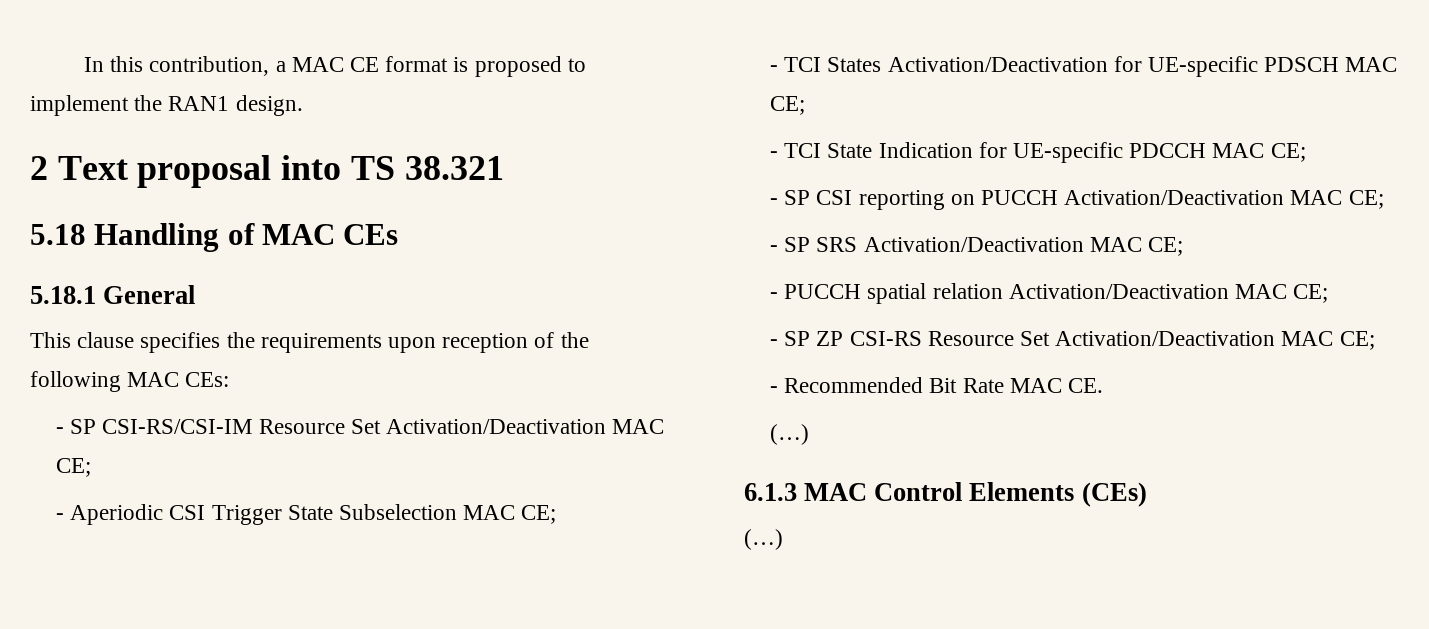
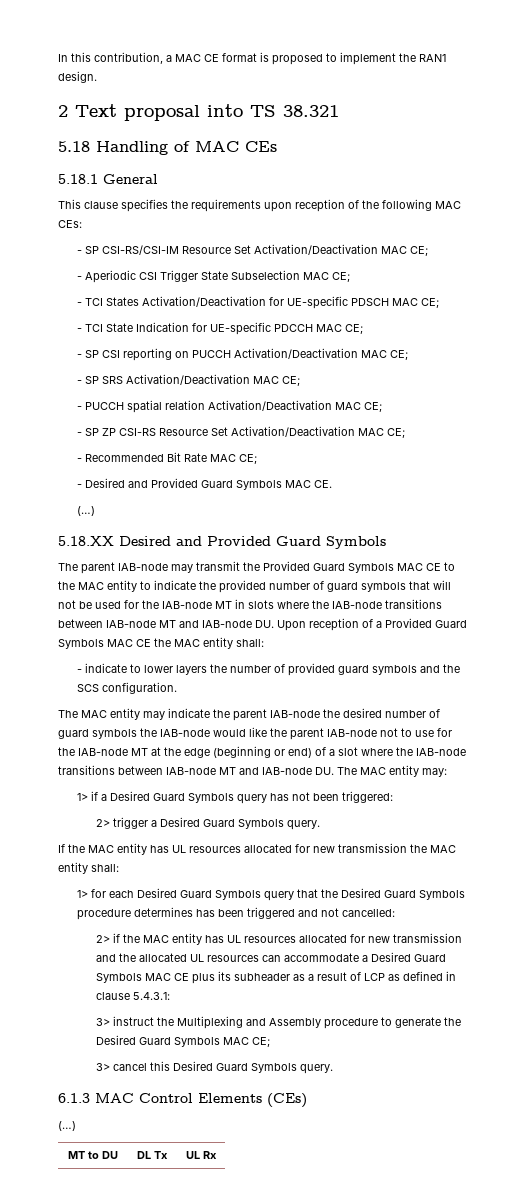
[1068,378,1104,393] [769,424,809,445] CE. // (…) -> [238,454,257,464] [76,478,332,490] [76,506,95,516] [58,536,386,549] [58,561,455,574] [58,580,451,593] [58,599,442,609] [58,618,467,631] [58,637,264,649] [76,663,460,676] [76,682,177,694] [58,708,440,721] [58,727,452,740] [58,746,466,758] [58,765,447,777] [76,791,393,804] [95,817,320,830] [58,843,456,855] [58,862,119,874] [76,888,465,901] [76,907,395,920] [95,933,462,945] [95,952,446,962] [95,971,456,984] [95,992,170,1000] [95,1016,461,1029] [95,1035,270,1047] [95,1061,333,1074] CE; // - Desired and Provided Guard Symbols MAC CE. // (…) // 5.18.XX Desired and Provided Guard Symbols // The parent IAB-node may transmit the Provided Guard Symbols MAC CE to the MAC entity to indicate the provided number of guard symbols that will not be used for the IAB-node MT in slots where the IAB-node transitions between IAB-node MT and IAB-node DU. Upon reception of a Provided Guard Symbols MAC CE the MAC entity shall: // - indicate to lower layers the number of provided guard symbols and the SCS configuration. // The MAC entity may indicate the parent IAB-node the desired number of guard symbols the IAB-node would like the parent IAB-node not to use for the IAB-node MT at the edge (beginning or end) of a slot where the IAB-node transitions between IAB-node MT and IAB-node DU. The MAC entity may: // 1> if a Desired Guard Symbols query has not been triggered: // 2> trigger a Desired Guard Symbols query. // If the MAC entity has UL resources allocated for new transmission the MAC entity shall: // 1> for each Desired Guard Symbols query that the Desired Guard Symbols procedure determines has been triggered and not cancelled: // 2> if the MAC entity has UL resources allocated for new transmission and the allocated UL resources can accommodate a Desired Guard Symbols MAC CE plus its subheader as a result of LCP as defined in clause 5.4.3.1: // 3> instruct the Multiplexing and Assembly procedure to generate the Desired Guard Symbols MAC CE; // 3> cancel this Desired Guard Symbols query.
(783, 539) none -> [68,1151,118,1159] [137,1151,168,1159] [185,1151,217,1159] // MT to DU | DL Tx | UL Rx

